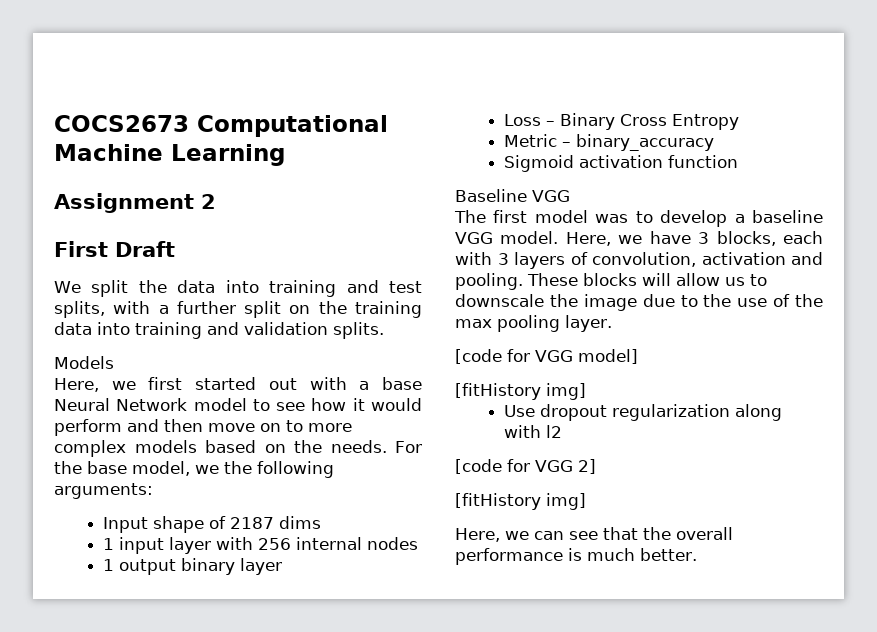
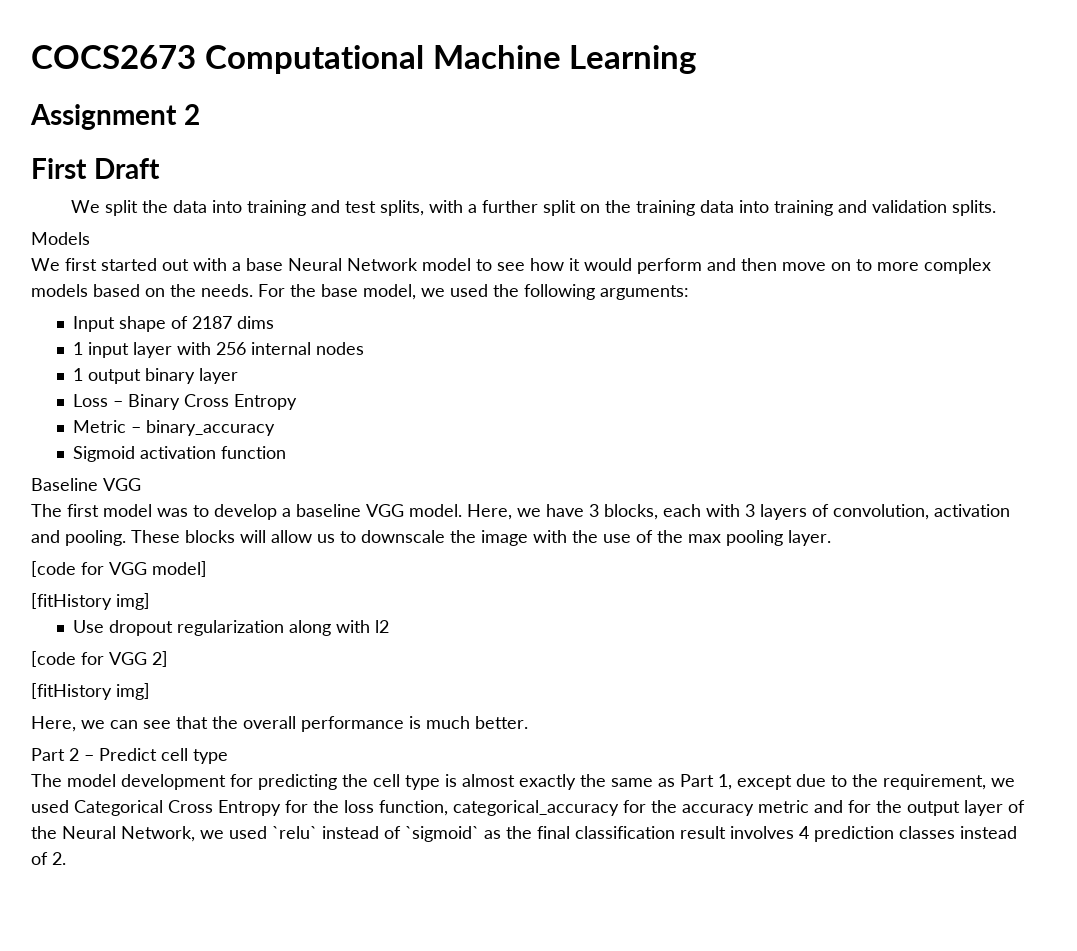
[54,378,136,392] Here, we -> [31,258,60,271] We
(219, 469) none -> [450,284,488,297] used
[642,294,698,307] due to -> [533,530,567,543] with
(697, 554) none -> [31,748,228,764] [31,774,1015,790] [31,800,1025,816] [31,826,1017,842] [31,852,66,865] // Part 2 – Predict cell type // The model development for predicting the cell type is almost exactly the same as Part 1, except due to the requirement, we used Categorical Cross Entropy for the loss function, categorical_accuracy for the accuracy metric and for the output layer of the Neural Network, we used `relu` instead of `sigmoid` as the final classification result involves 4 prediction classes instead of 2.

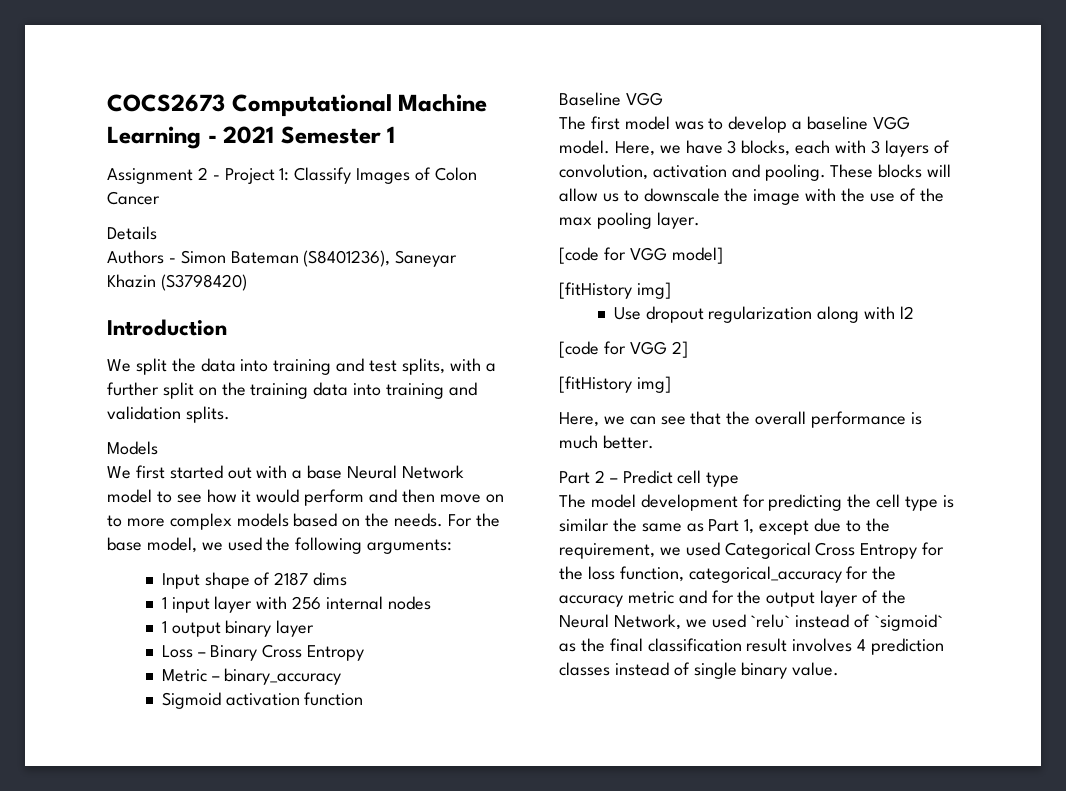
[30,104,200,130] [31,158,160,179] // Assignment 2 // First Draft -> [207,126,396,144] [107,167,477,184] [107,191,160,205] [107,226,157,240] [107,250,458,267] [107,274,247,291] [107,319,227,336] - 2021 Semester 1 // Assignment 2 - Project 1: Classify Images of Colon Cancer // Details // Authors - Simon Bateman (S8401236), Saneyar Khazin (S3798420) // Introduction
[462,774,576,790] almost exactly -> [559,518,609,532] similar
[52,852,66,865] 2. -> [693,662,840,679] single binary value.

